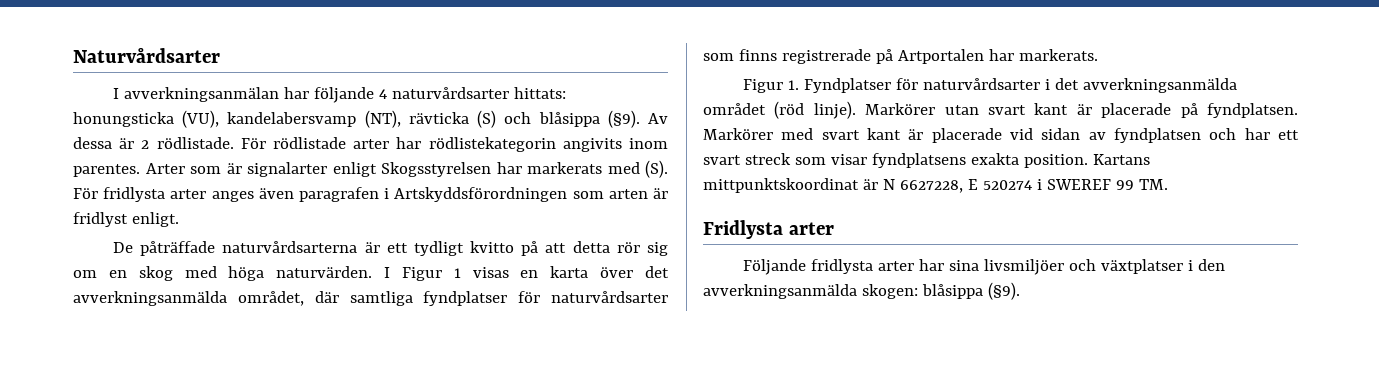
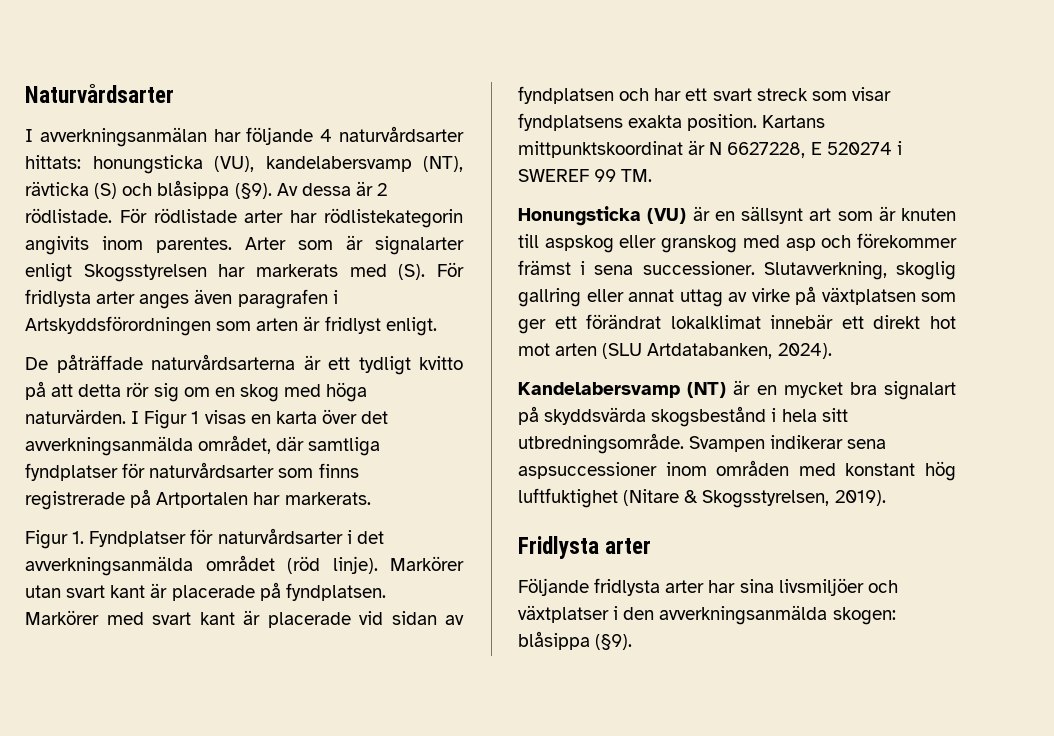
(1168, 184) none -> [518,206,956,226] [518,233,957,253] [518,260,956,280] [518,286,956,307] [518,314,956,334] [518,343,832,359] [518,380,957,400] [518,406,848,427] [518,433,887,454] [518,460,956,481] [518,488,886,508] // Honungsticka (VU) är en sällsynt art som är knuten till aspskog eller granskog med asp och förekommer främst i sena successioner. Slutavverkning, skoglig gallring eller annat uttag av virke på växtplatsen som ger ett förändrat lokalklimat innebär ett direkt hot mot arten (SLU Artdatabanken, 2024). // Kandelabersvamp (NT) är en mycket bra signalart på skyddsvärda skogsbestånd i hela sitt utbredningsområde. Svampen indikerar sena aspsuccessioner inom områden med konstant hög luftfuktighet (Nitare & Skogsstyrelsen, 2019).

